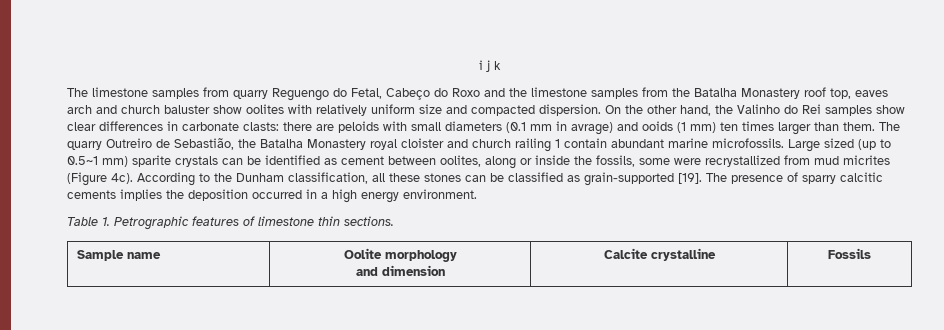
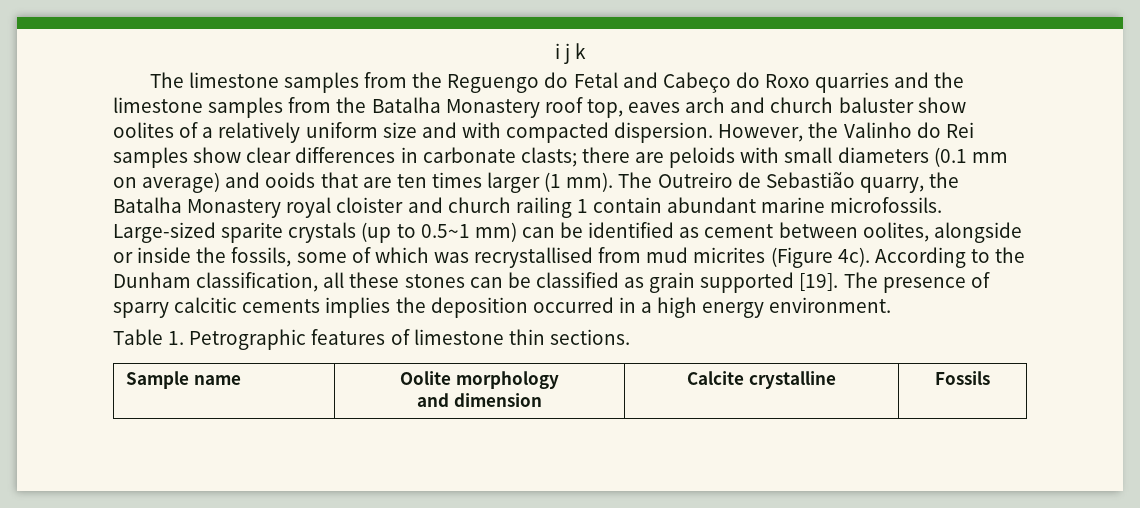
[233,90,268,99] quarry -> [412,72,443,88] the
[351,88,382,99] Fetal, -> [573,72,658,88] Fetal and
(480, 92) none -> [815,72,890,93] quarries
[288,104,312,114] with -> [179,122,214,138] of a
(467, 109) none -> [461,122,501,138] with
[605,105,711,116] On the other hand, -> [718,124,804,142] However,
[243,122,279,131] clasts: -> [520,147,577,167] clasts;
[556,121,900,135] [67,138,234,150] in avrage) and ooids (1 mm) ten times larger than them. The quarry Outreiro de Sebastião, -> [113,172,924,193] on average) and ooids that are ten times larger (1 mm). The Outreiro de Sebastião quarry,
[788,138,854,152] Large sized -> [113,222,357,243] Large-sized sparite crystals
[132,155,218,167] sparite crystals -> (517, 232) none
[485,156,516,169] along -> [933,222,1022,243] alongside
[674,155,780,167] were recrystallized -> [351,247,594,268] of which was recrystallised
[584,172,674,186] grain-supported -> [649,272,795,293] grain supported

